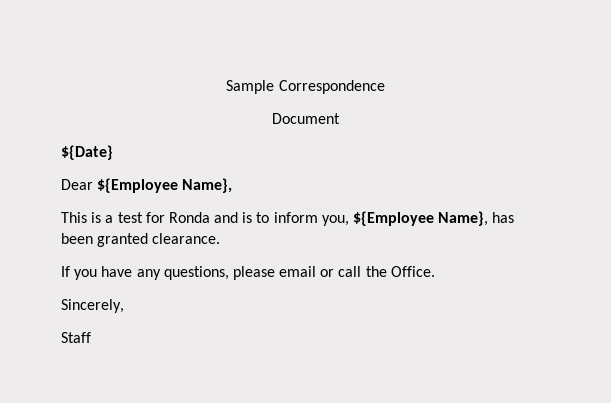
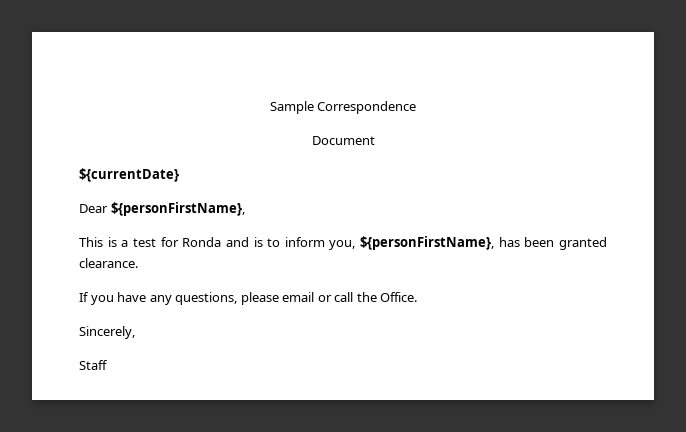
[61,145,113,160] ${Date} -> [79,168,179,182] ${currentDate}
[97,178,233,193] ${Employee Name}, -> [110,202,245,216] ${personFirstName},
[353,211,489,226] ${Employee Name}, -> [360,236,495,250] ${personFirstName},

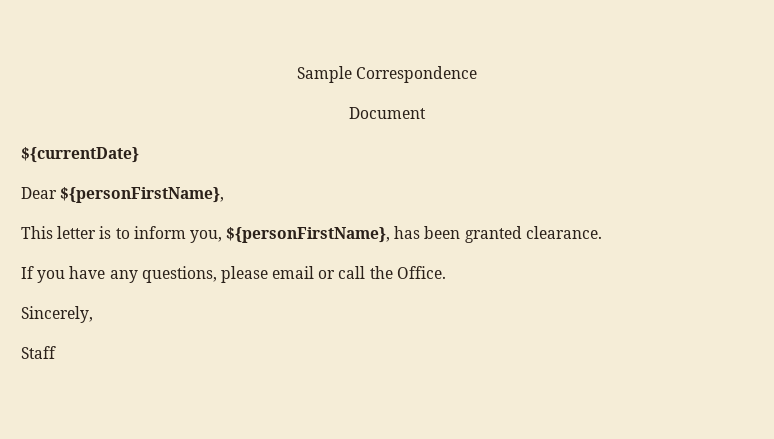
[107,237,249,247] is a test for Ronda and -> [57,226,97,239] letter

